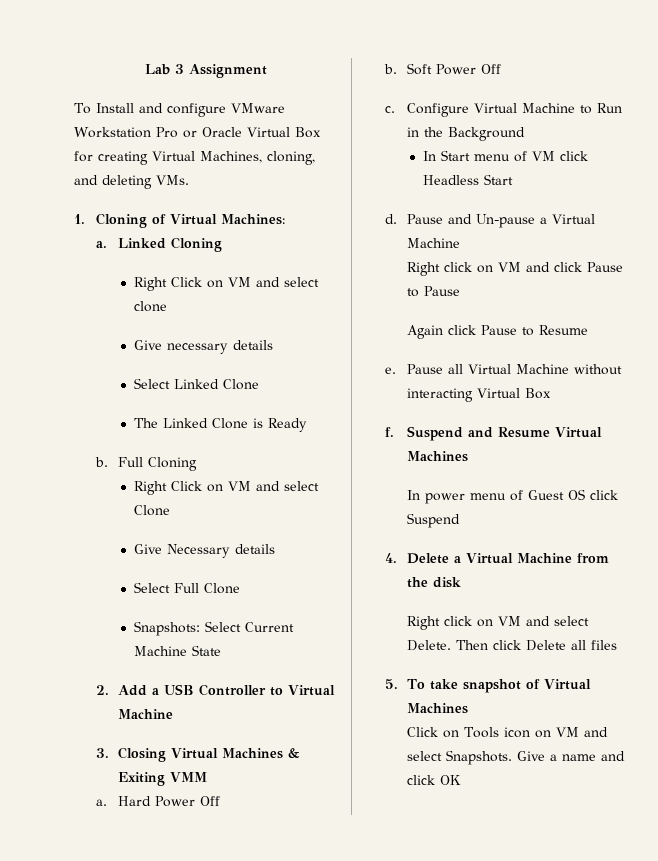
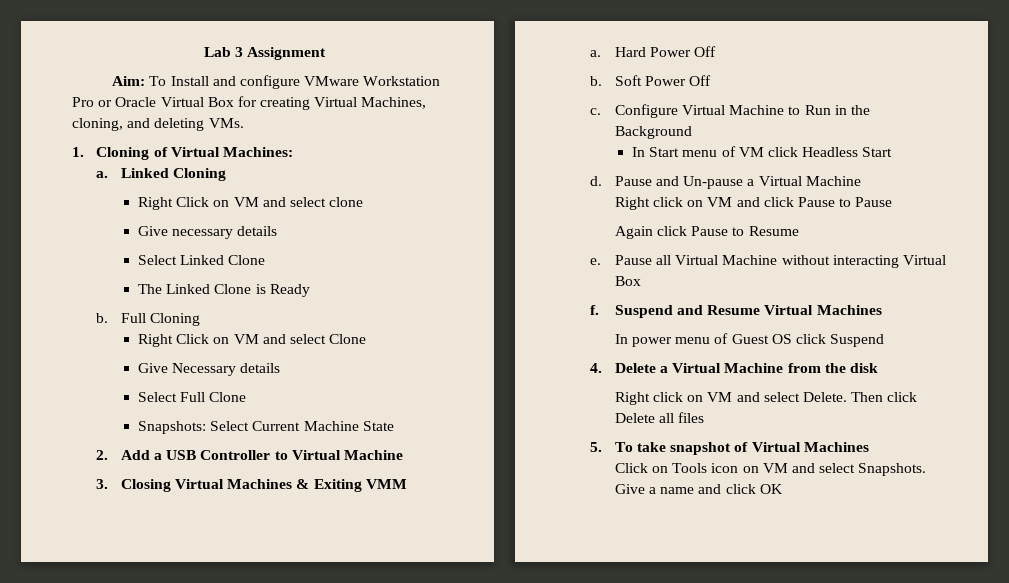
(267, 71) none -> [112,76,146,86] Aim:

